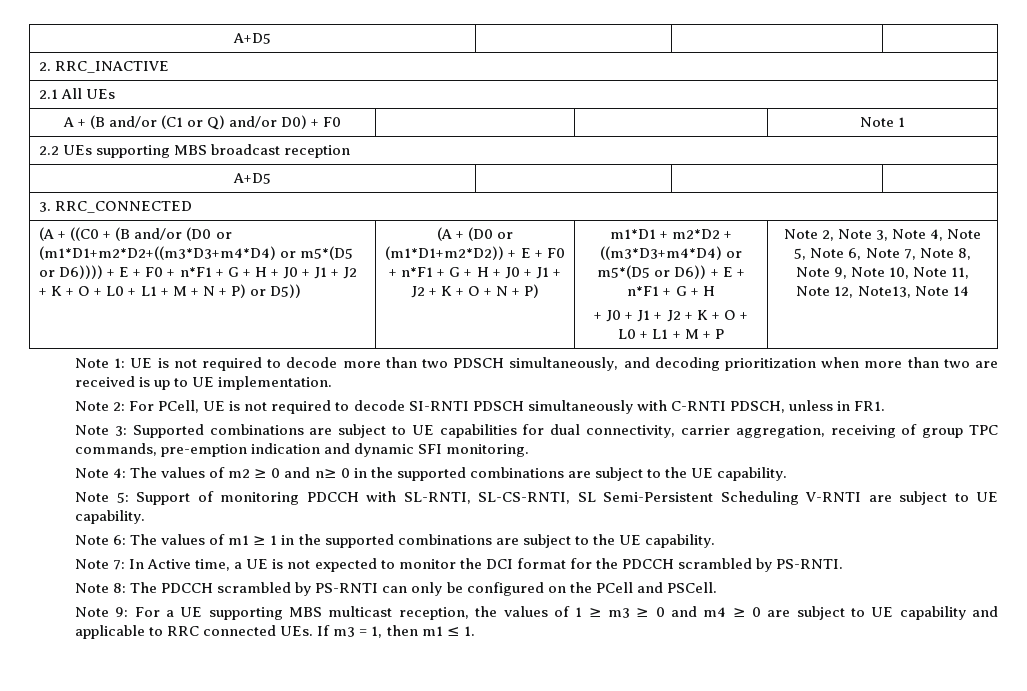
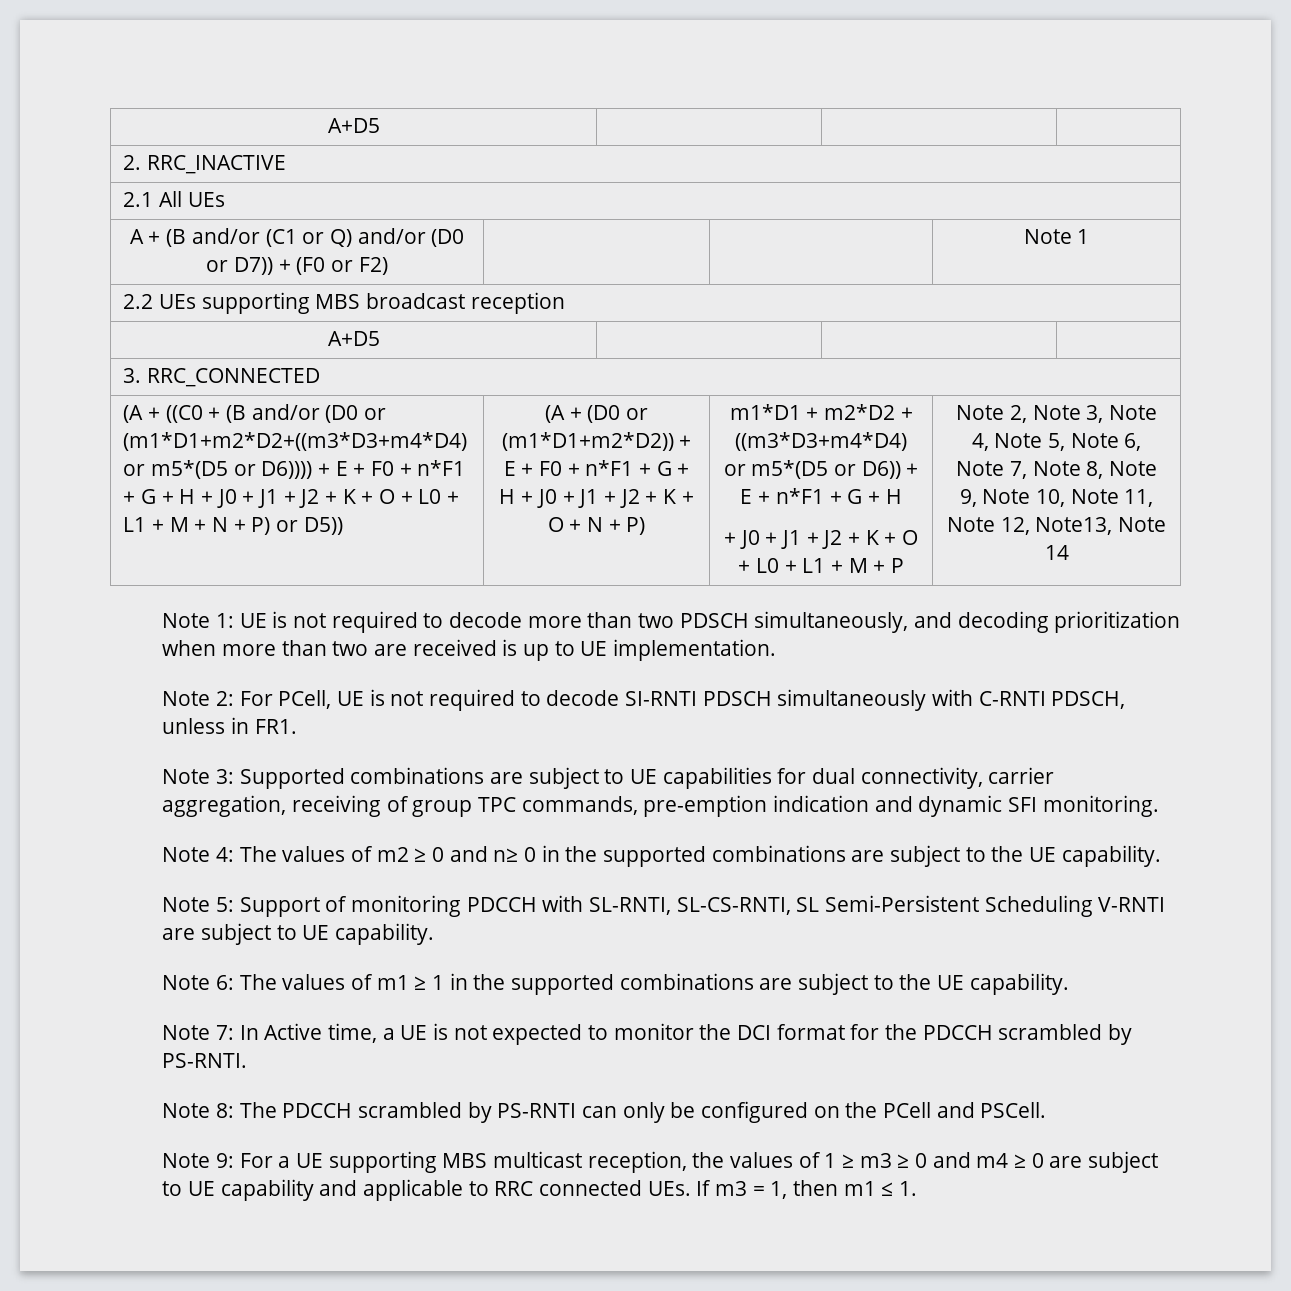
[281,115,342,129] D0) + F0 -> [431,229,465,247] [206,257,388,275] (D0 or D7)) + (F0 or F2)

